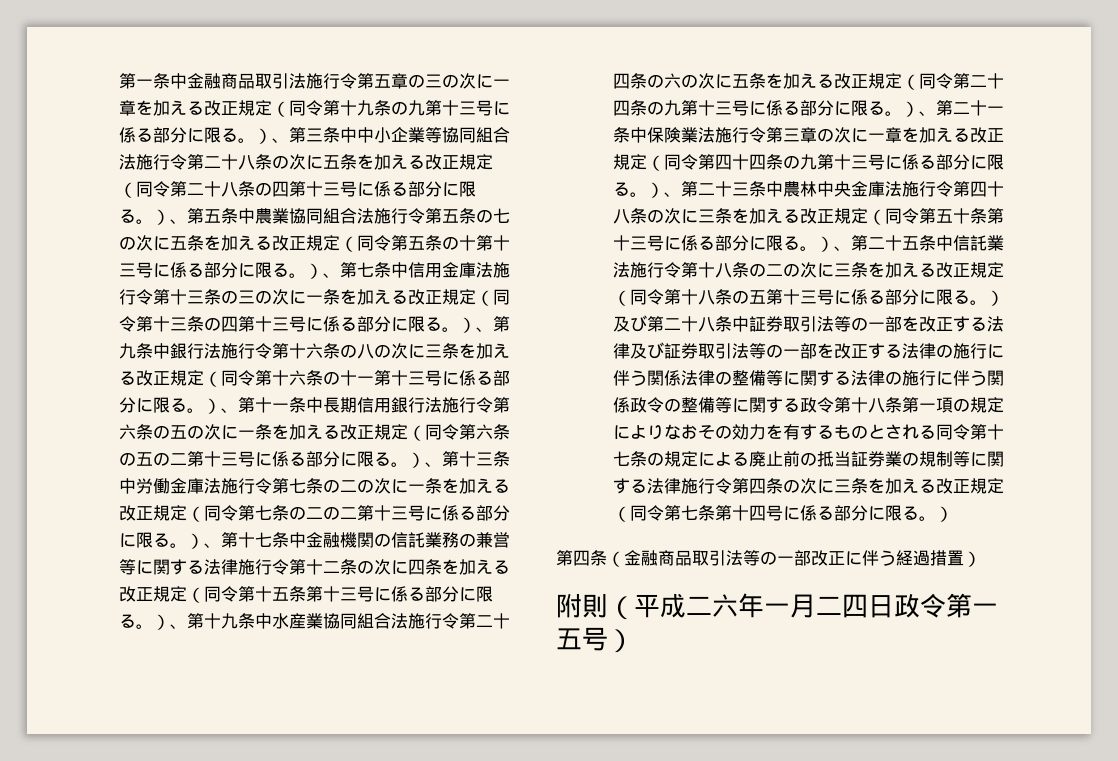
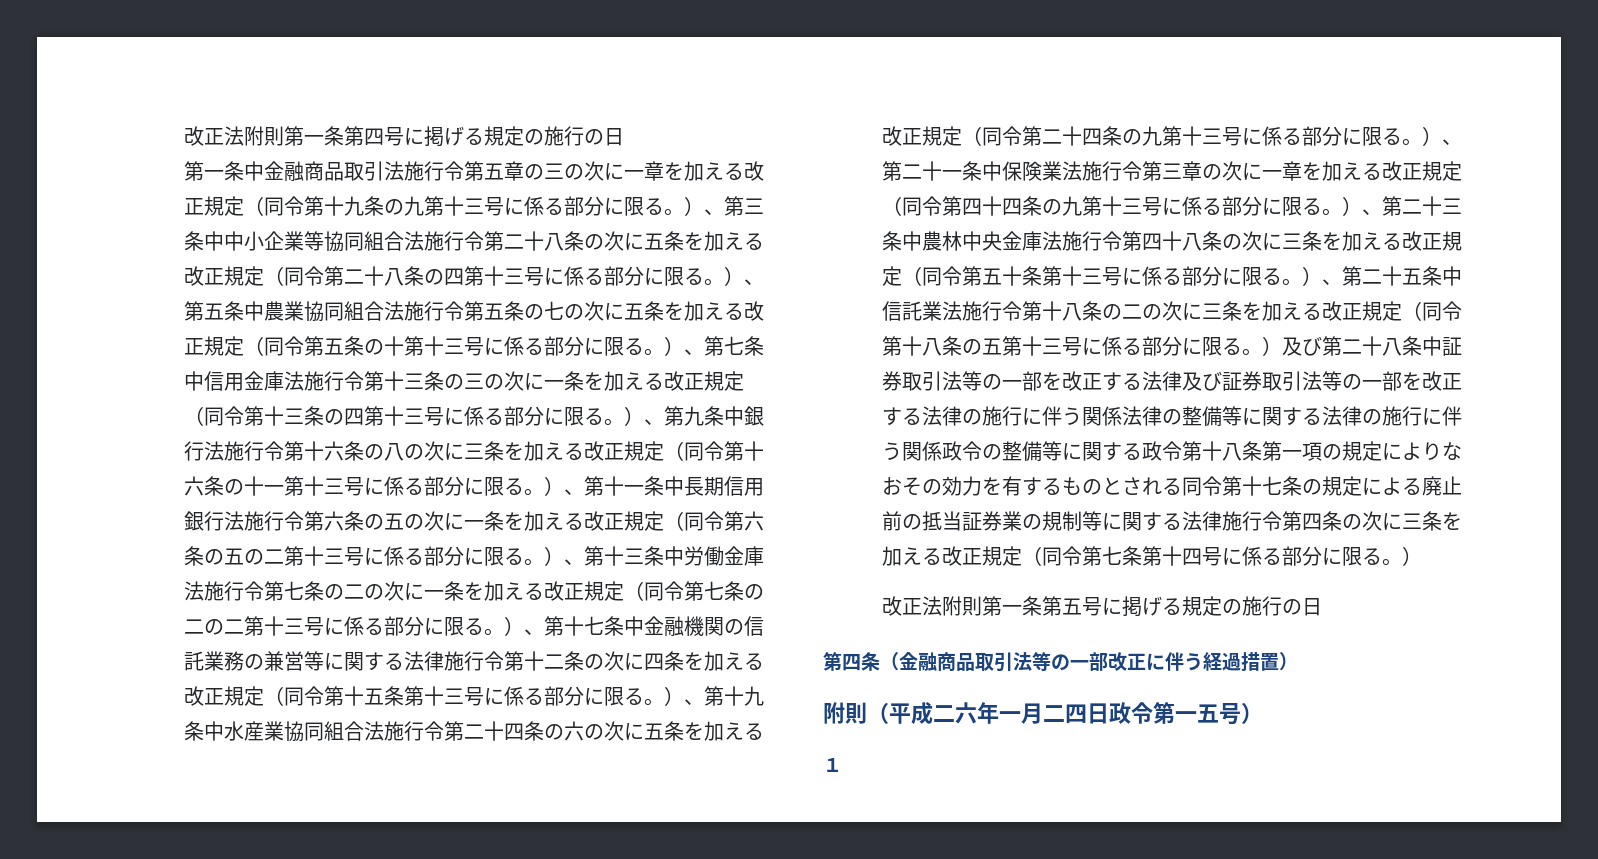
(119, 81) none -> [183,126,624,147] 改正法附則第一条第四号に掲げる規定の施行の日 //
(954, 514) none -> [881,596,1322,617] // 改正法附則第一条第五号に掲げる規定の施行の日
(634, 641) none -> [823,758,842,772] // １

